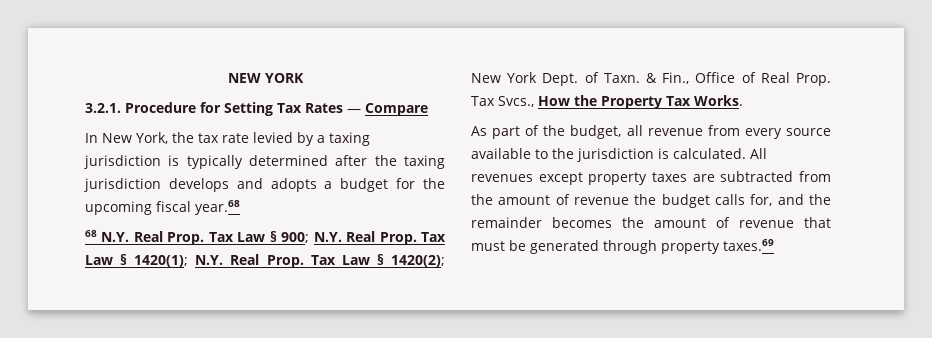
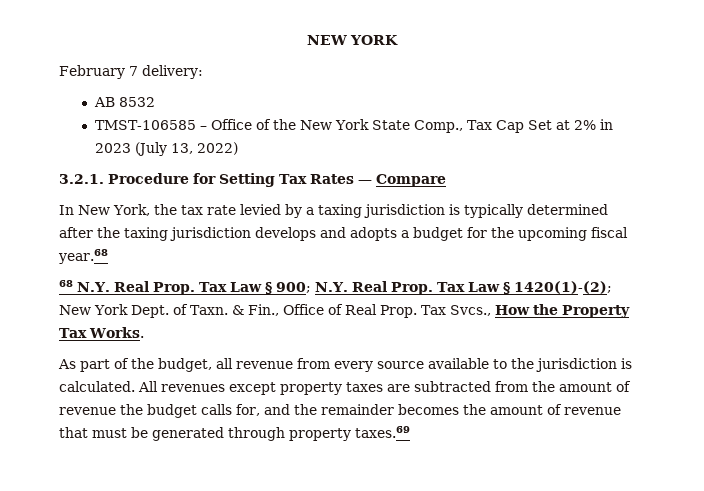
(304, 78) none -> [59,65,203,79] [93,97,155,107] [94,119,613,133] [94,142,238,156] // February 7 delivery: // AB 8532 // TMST-106585 – Office of the New York State Comp., Tax Cap Set at 2% in 2023 (July 13, 2022)
[134,254,446,268] 1420(1); N.Y. Real Prop. Tax Law § 1420(2); -> [513,281,612,294] 1420(1)-(2);

